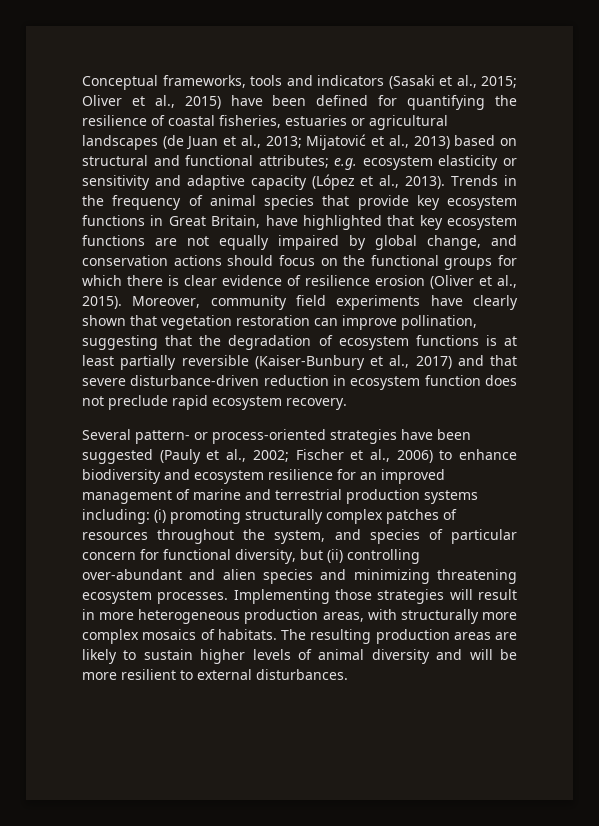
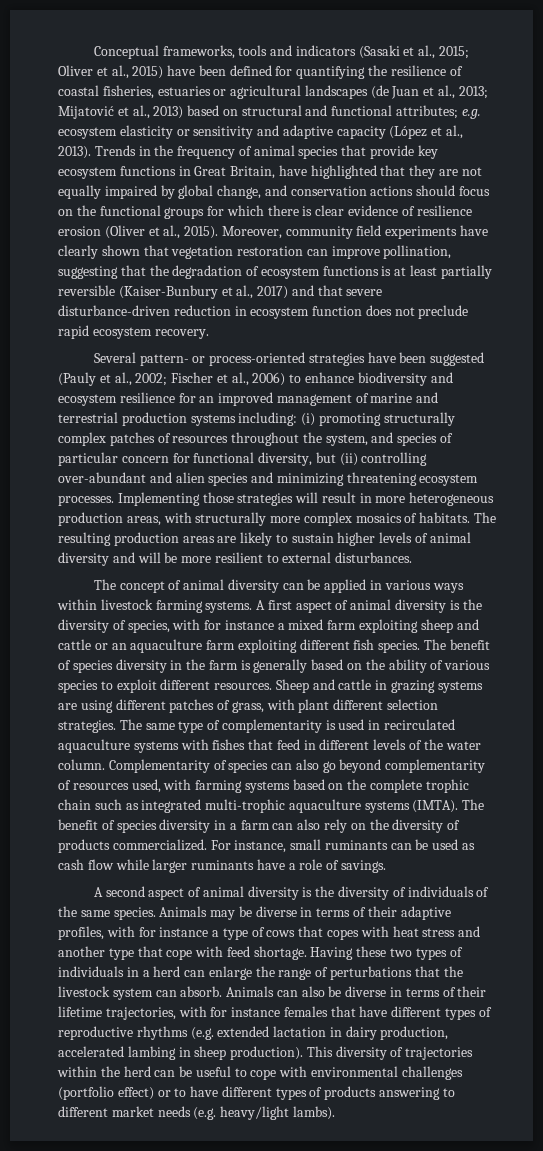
[419,215,517,230] [82,235,145,246] key ecosystem functions -> [409,165,436,179] they
(348, 674) none -> [93,579,464,593] [57,599,482,613] [58,619,479,633] [58,639,490,653] [58,659,491,673] [58,679,483,693] [58,699,439,713] [58,719,456,733] [58,739,481,753] [58,759,486,773] [58,779,469,793] [58,799,485,813] [58,819,461,833] [58,839,476,853] [58,859,387,873] [93,886,490,900] [58,906,451,920] [58,926,481,940] [58,946,463,960] [58,966,463,980] [58,986,487,1000] [58,1006,492,1020] [58,1026,449,1040] [58,1046,474,1060] [57,1066,463,1080] [58,1086,455,1100] [58,1106,335,1120] // The concept of animal diversity can be applied in various ways within livestock farming systems. A first aspect of animal diversity is the diversity of species, with for instance a mixed farm exploiting sheep and cattle or an aquaculture farm exploiting different fish species. The benefit of species diversity in the farm is generally based on the ability of various species to exploit different resources. Sheep and cattle in grazing systems are using different patches of grass, with plant different selection strategies. The same type of complementarity is used in recirculated aquaculture systems with fishes that feed in different levels of the water column. Complementarity of species can also go beyond complementarity of resources used, with farming systems based on the complete trophic chain such as integrated multi-trophic aquaculture systems (IMTA). The benefit of species diversity in a farm can also rely on the diversity of products commercialized. For instance, small ruminants can be used as cash flow while larger ruminants have a role of savings. // A second aspect of animal diversity is the diversity of individuals of the same species. Animals may be diverse in terms of their adaptive profiles, with for instance a type of cows that copes with heat stress and another type that cope with feed shortage. Having these two types of individuals in a herd can enlarge the range of perturbations that the livestock system can absorb. Animals can also be diverse in terms of their lifetime trajectories, with for instance females that have different types of reproductive rhythms (e.g. extended lactation in dairy production, accelerated lambing in sheep production). This diversity of trajectories within the herd can be useful to cope with environmental challenges (portfolio effect) or to have different types of products answering to different market needs (e.g. heavy/light lambs).

